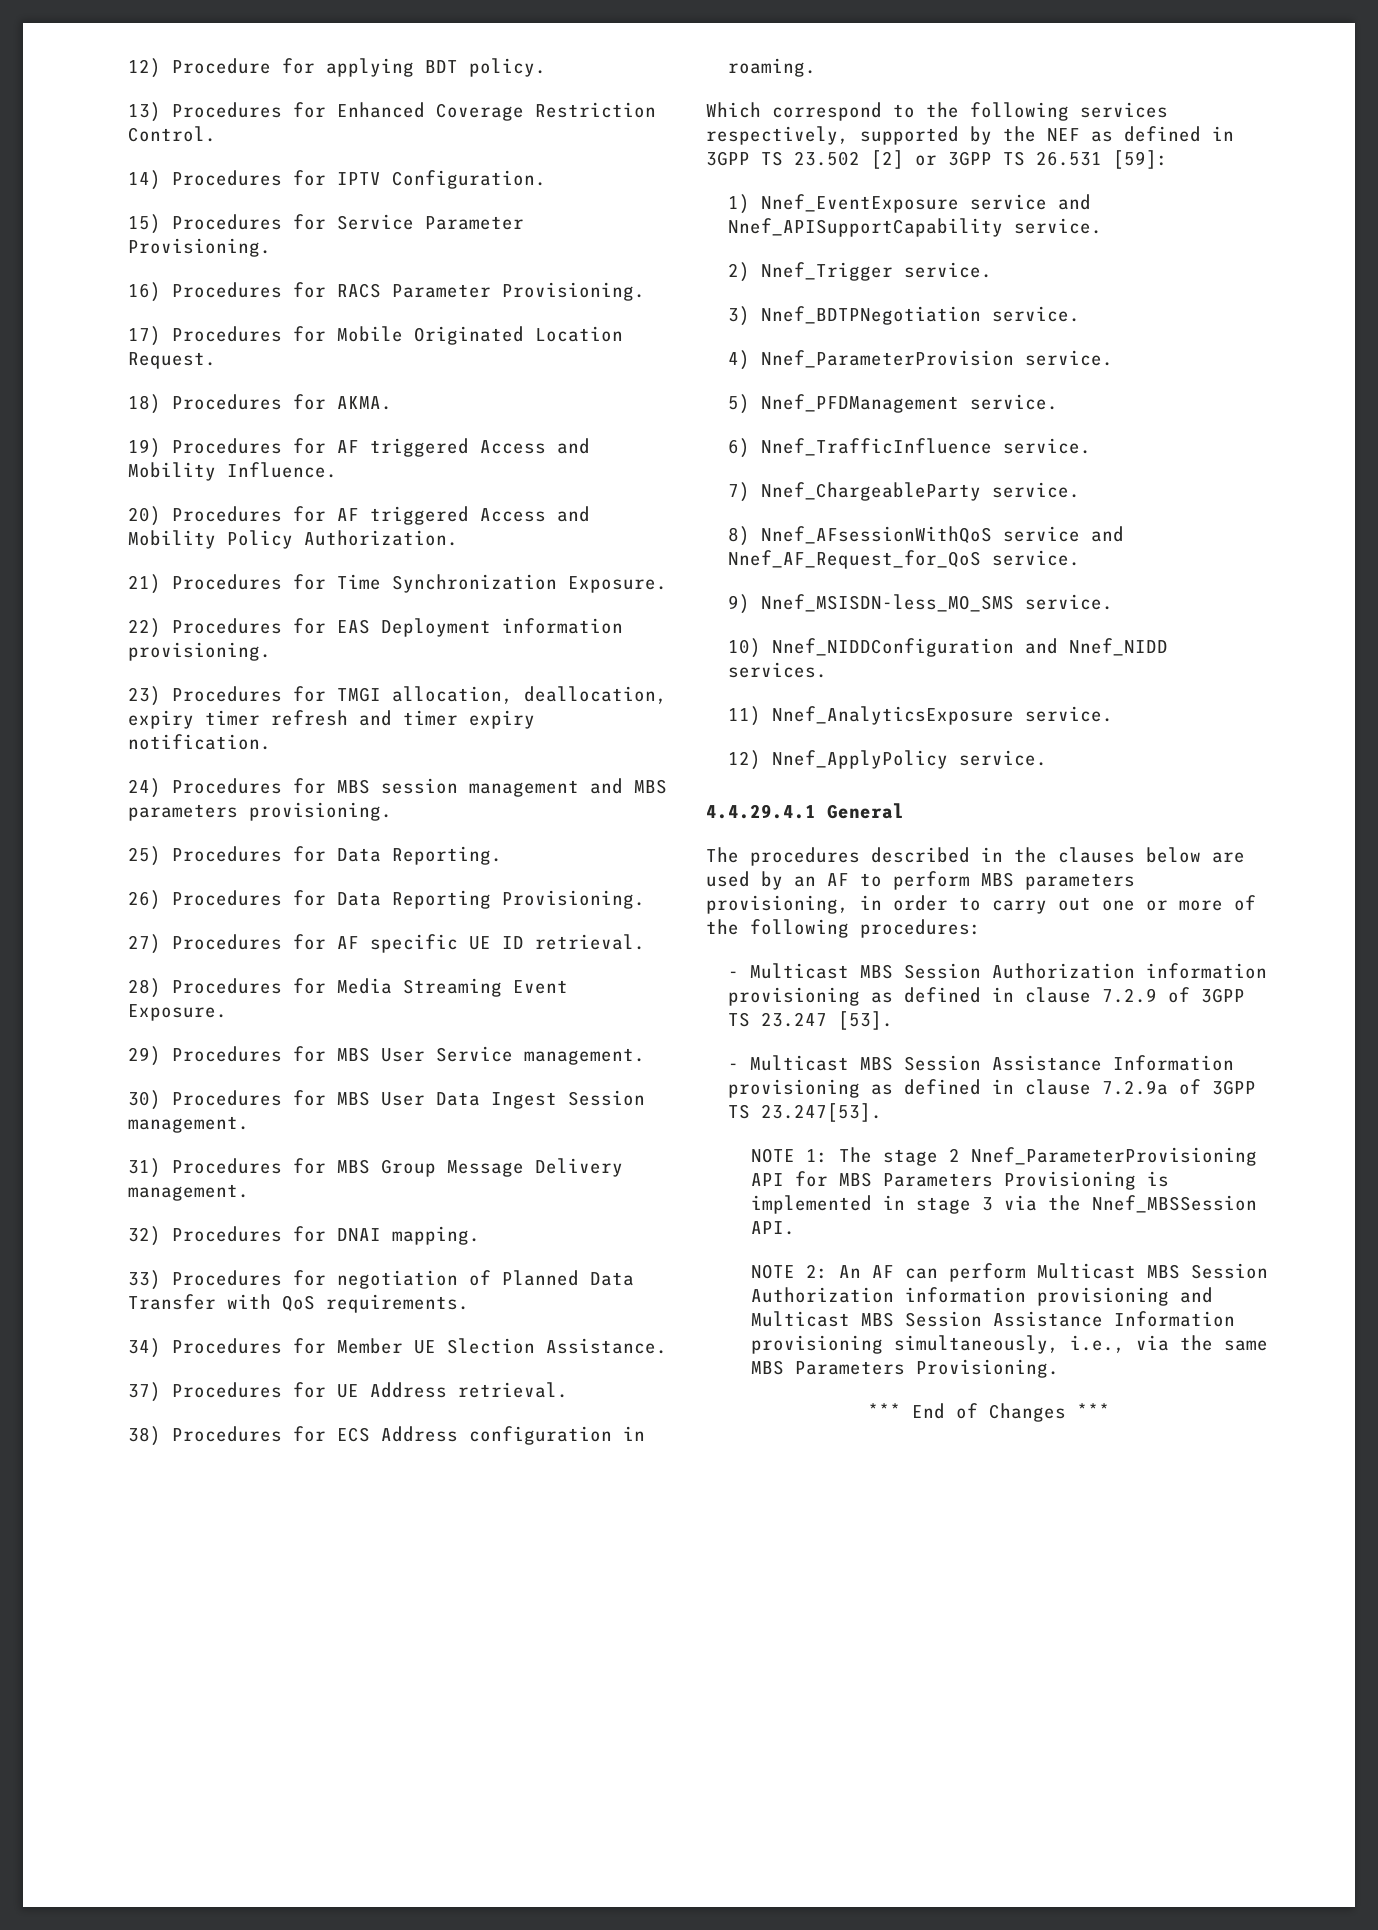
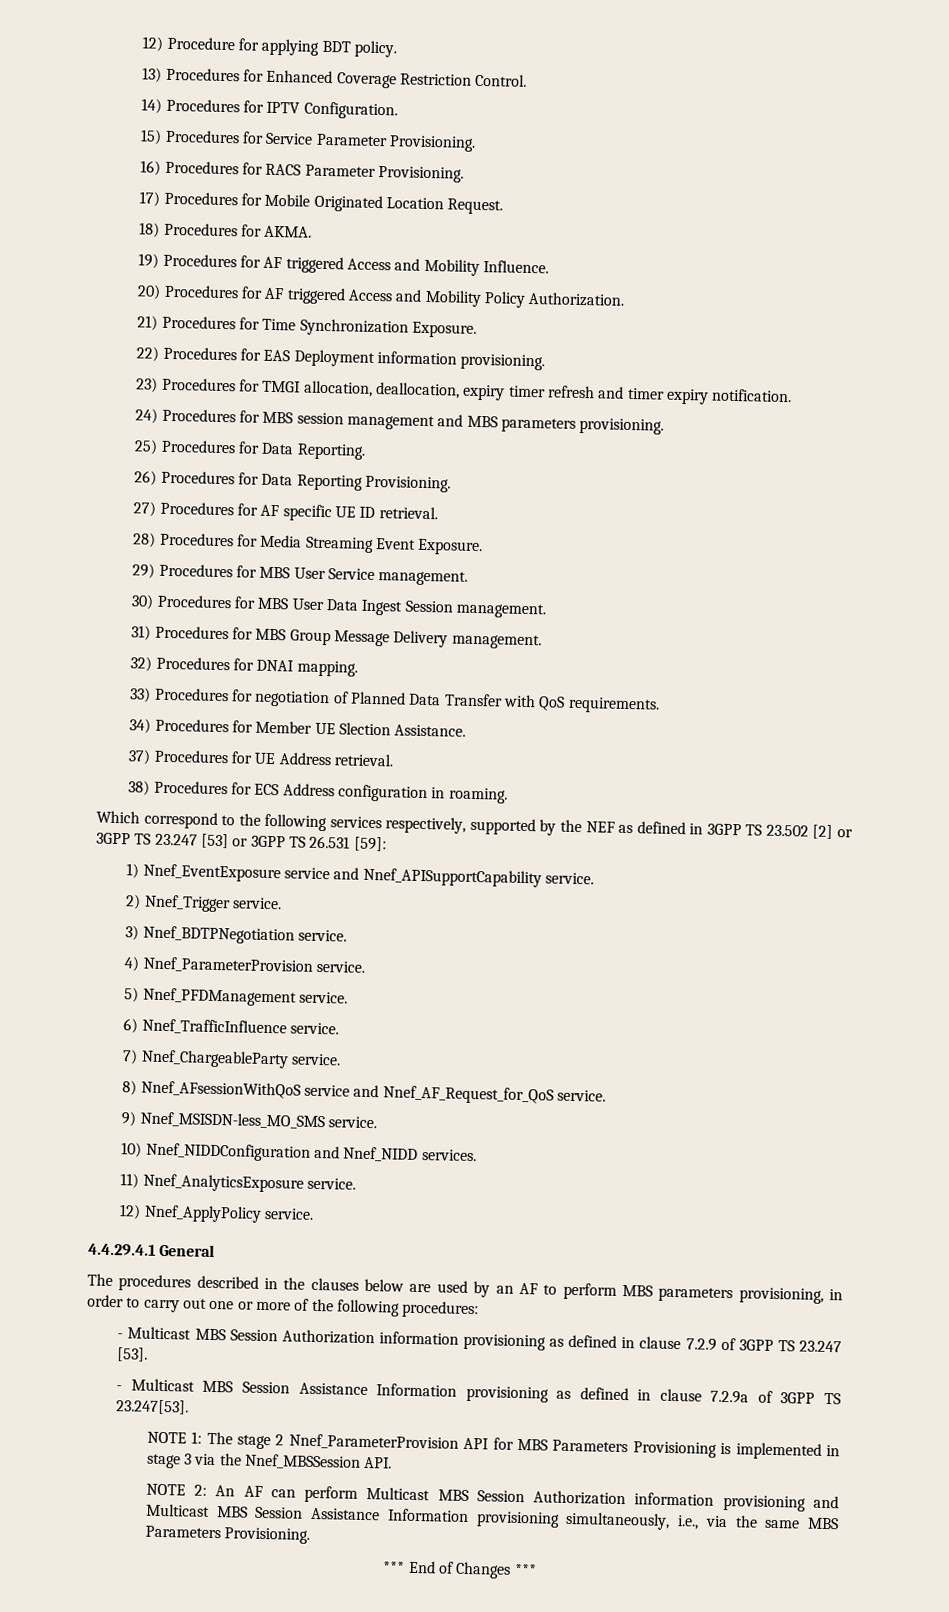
(1025, 158) none -> [154,833,306,849] 23.247 [53] or 3GPP TS
[970,1147,1257,1166] Nnef_ParameterProvisioning -> [288,1433,459,1451] Nnef_ParameterProvision

